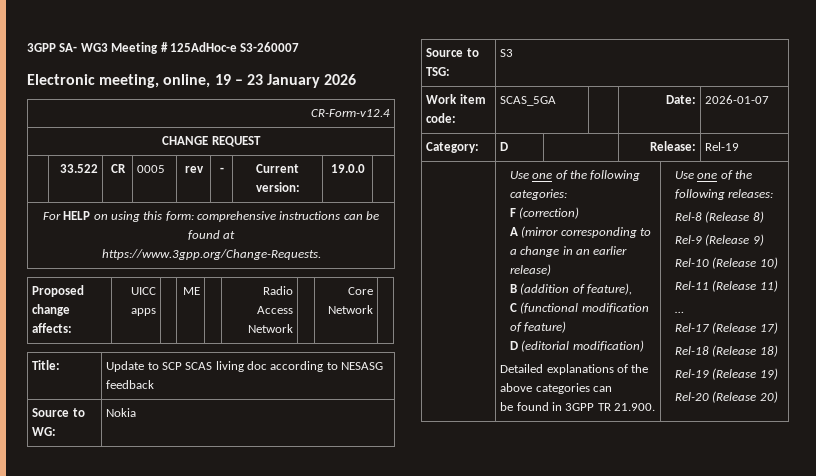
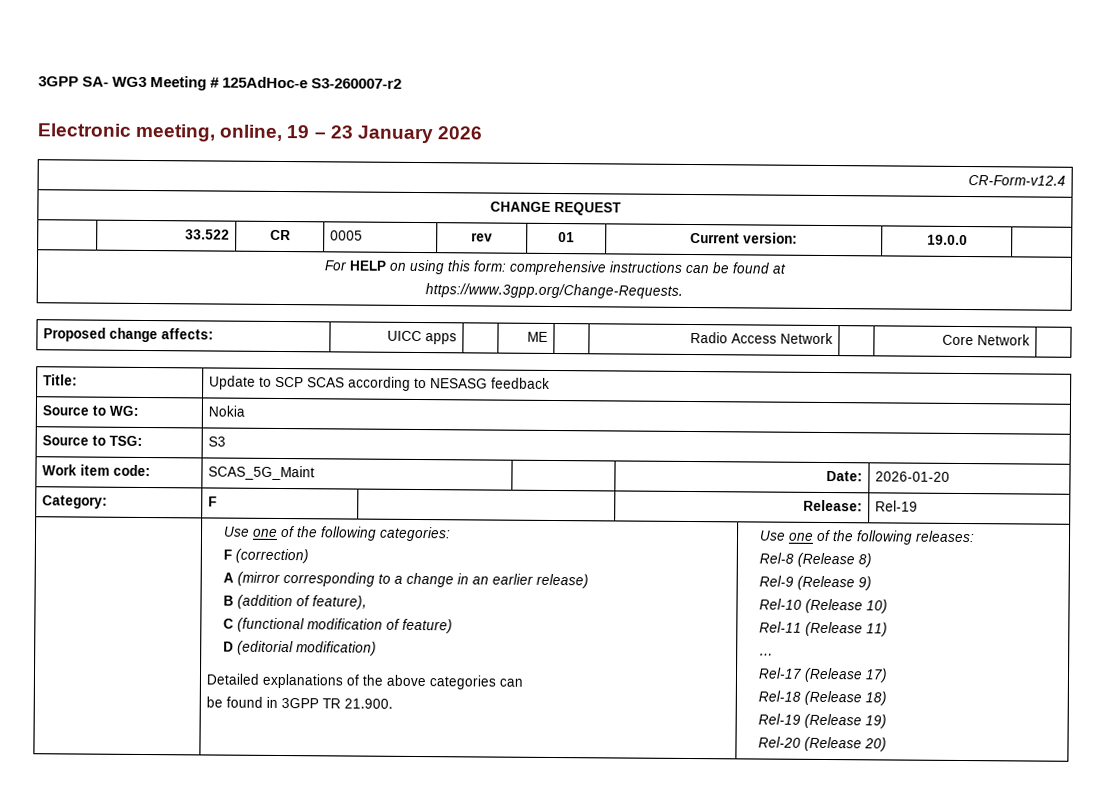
[240,42,300,52] S3-260007 -> [311,78,403,89] S3-260007-r2
[219,167,224,173] - -> [558,232,575,243] 01
[215,361,267,372] living doc -> (346, 382) none
[500,96,557,106] SCAS_5GA -> [208,465,316,481] SCAS_5G_Maint
[705,95,770,104] 2026-01-07 -> [875,471,951,482] 2026-01-20
[500,142,509,151] D -> [208,496,218,507] F

